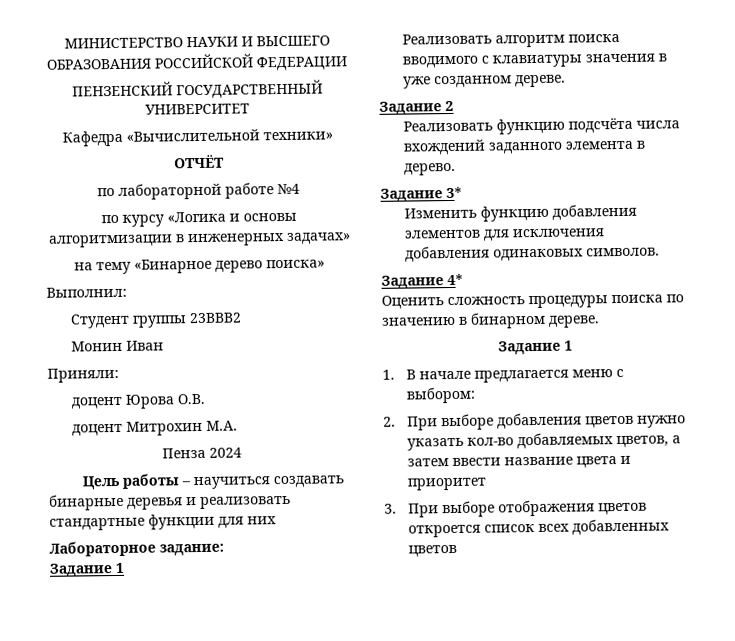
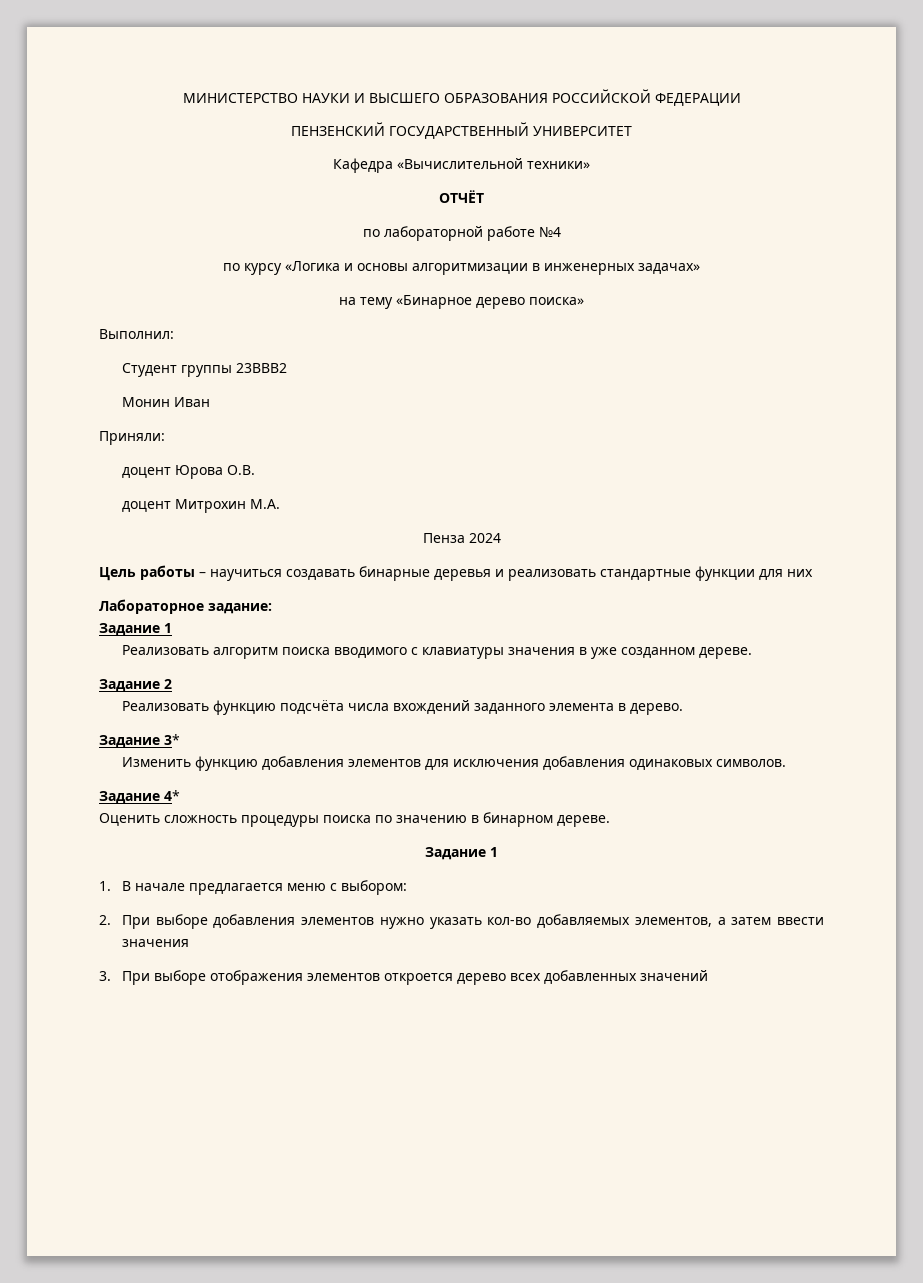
[585,415,635,429] цветов -> [301,917,375,925] элементов
[616,435,670,449] цветов, -> [634,917,712,927] элементов,
[504,455,632,469] [407,477,488,491] название цвета и приоритет -> [121,939,189,947] значения
[598,502,648,516] [408,524,536,538] цветов откроется список -> [306,973,506,985] элементов откроется дерево
[408,544,458,558] цветов -> [639,970,708,981] значений

